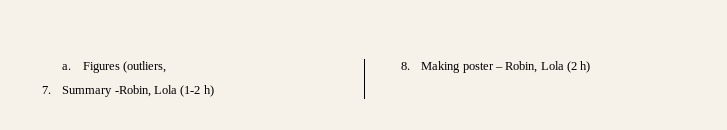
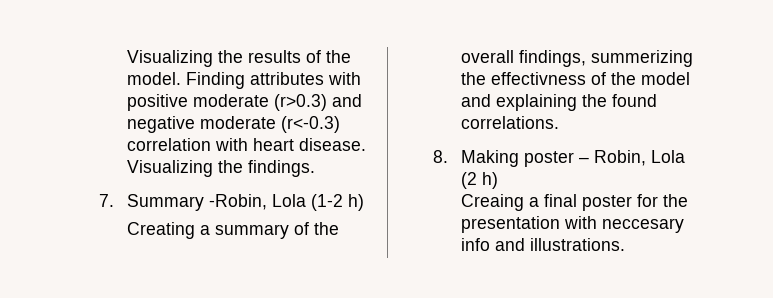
[62,61,167,73] a. Figures (outliers, -> [127,50,352,67] [127,72,362,89] [127,94,363,111] [127,116,341,133] [127,138,367,151] [127,160,316,177] Visualizing the results of the model. Finding attributes with positive moderate (r>0.3) and negative moderate (r<-0.3) correlation with heart disease. Visualizing the findings.
(214, 91) none -> [127,222,340,239] [461,50,694,67] [461,72,691,85] [461,94,658,111] [461,116,560,129] // Creating a summary of the overall findings, summerizing the effectivness of the model and explaining the found correlations.
(591, 67) none -> [461,194,689,211] [461,216,685,233] [461,238,626,251] // Creaing a final poster for the presentation with neccesary info and illustrations.

